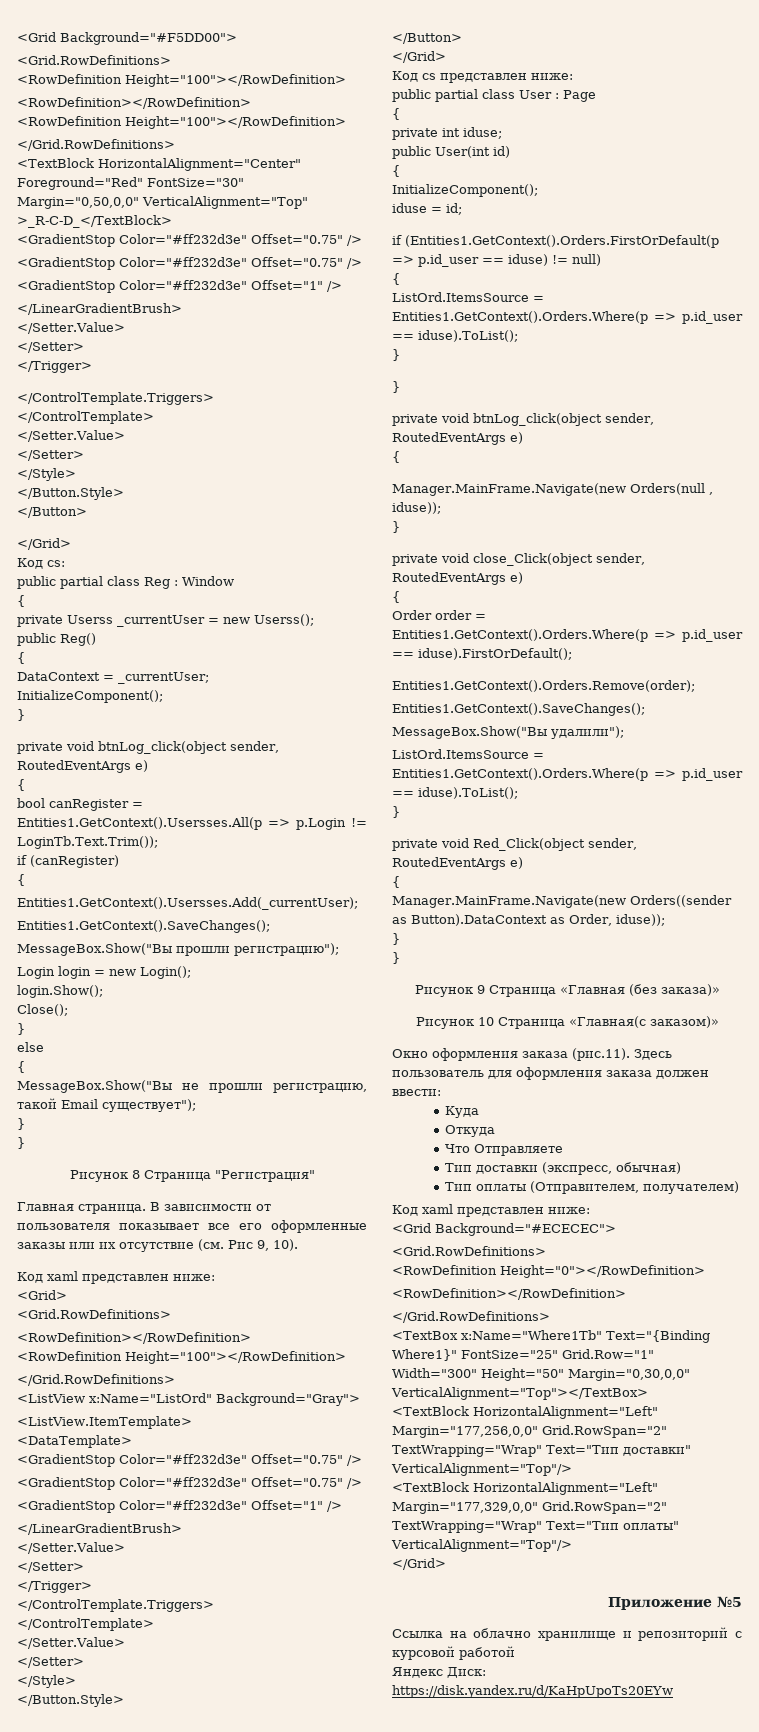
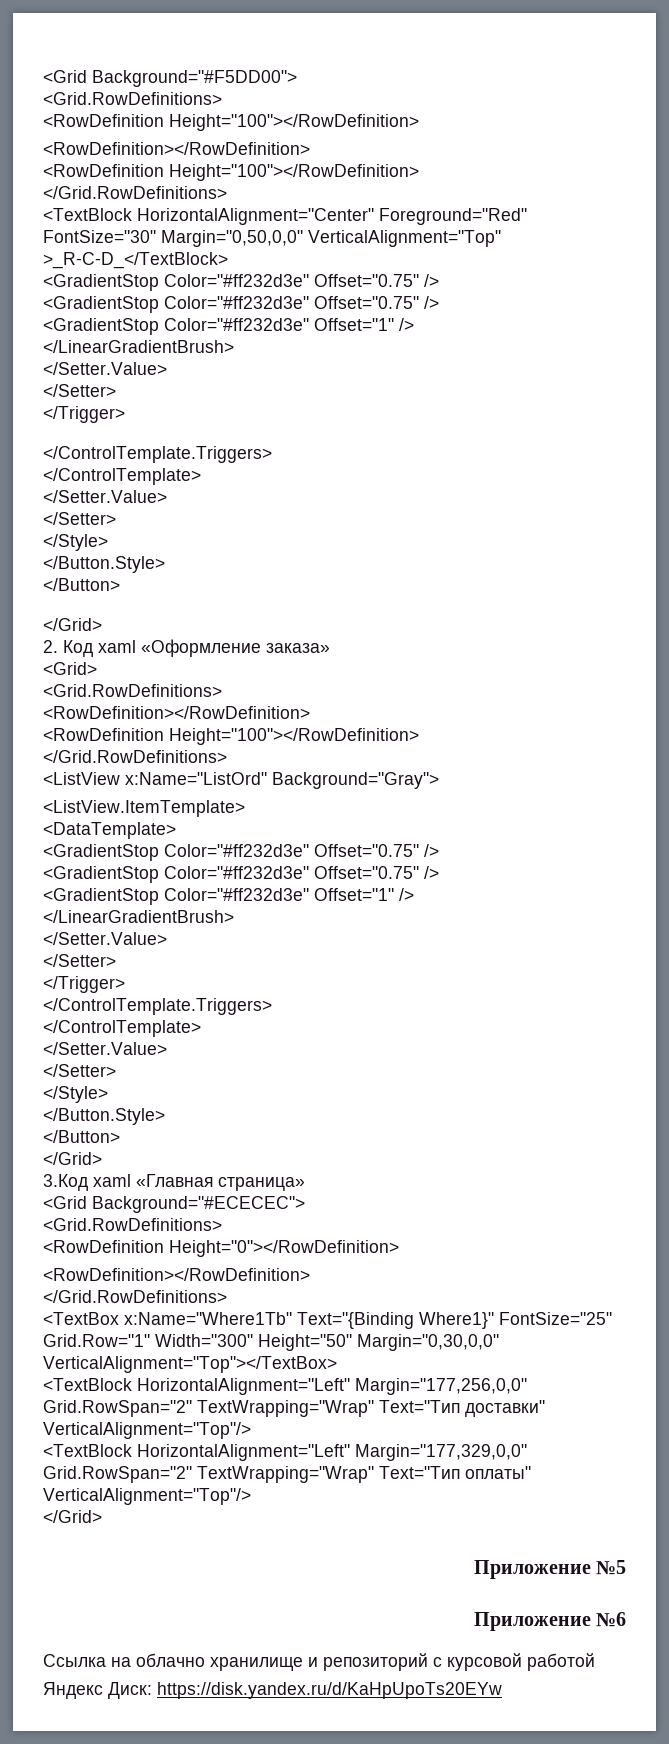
[17,558,65,569] [17,576,234,589] [17,595,25,607] [17,614,314,627] [17,633,96,646] [17,652,25,664] [17,672,209,684] [17,690,163,703] [17,709,25,721] [17,741,279,754] [17,760,148,773] [17,779,25,791] [17,798,143,811] [17,817,367,830] [17,836,158,849] [17,855,119,868] [17,874,25,886] [17,897,358,910] [17,920,270,933] [17,943,339,956] [17,966,191,979] [17,985,103,998] [17,1004,68,1016] [17,1023,25,1035] [17,1042,44,1052] [17,1061,25,1073] [17,1080,367,1093] [17,1098,196,1112] [17,1118,25,1130] [17,1137,25,1149] [69,1170,315,1182] [17,1202,271,1214] [17,1220,367,1233] [17,1239,298,1252] [17,1271,215,1284] Код cs: // public partial class Reg : Window // { // private Userss _currentUser = new Userss(); // public Reg() // { // DataContext = _currentUser; // InitializeComponent(); // } // private void btnLog_click(object sender, RoutedEventArgs e) // { // bool canRegister = Entities1.GetContext().Usersses.All(p => p.Login != LoginTb.Text.Trim()); // if (canRegister) // { // Entities1.GetContext().Usersses.Add(_currentUser); // Entities1.GetContext().SaveChanges(); // MessageBox.Show("Вы прошли регистрацию"); // Login login = new Login(); // login.Show(); // Close(); // } // else // { // MessageBox.Show("Вы не прошли регистрацию, такой Email существует"); // } // } // Рисунок 8 Страница "Регистрация" // Главная страница. В зависимости от пользователя показывает все его оформленные заказы или их отсутствие (см. Рис 9, 10). // Код xaml представлен ниже: -> [43,639,330,657] 2. Код xaml «Оформление заказа»
[392,71,573,83] [392,89,596,102] [392,108,400,120] [392,127,502,140] [392,146,510,159] [392,165,400,177] [392,184,538,197] [392,203,462,215] [392,235,719,248] [392,254,601,267] [392,273,400,285] [392,292,544,302] [392,311,743,324] [392,330,518,342] [392,349,400,361] [392,381,400,393] [392,413,654,426] [392,432,523,445] [392,451,400,463] [392,483,713,496] [392,502,441,514] [392,521,400,533] [392,553,645,566] [392,572,523,585] [392,591,400,603] [392,610,486,620] [392,629,743,642] [392,648,572,660] [392,680,695,692] [392,703,645,716] [392,726,624,739] [392,749,544,759] [392,768,743,781] [392,787,518,799] [392,806,400,818] [392,838,637,851] [392,857,523,870] [392,876,400,888] [392,895,732,908] [392,914,665,926] [392,933,400,945] [392,952,400,964] [414,984,720,997] [415,1016,719,1029] [392,1048,672,1061] [392,1067,709,1080] [392,1089,441,1096] [445,1106,480,1118] [445,1125,496,1137] [445,1144,564,1156] [445,1162,682,1175] [445,1181,740,1194] [392,1204,590,1217] Код cs представлен ниже: // public partial class User : Page // { // private int iduse; // public User(int id) // { // InitializeComponent(); // iduse = id; // if (Entities1.GetContext().Orders.FirstOrDefault(p => p.id_user == iduse) != null) // { // ListOrd.ItemsSource = Entities1.GetContext().Orders.Where(p => p.id_user == iduse).ToList(); // } // } // private void btnLog_click(object sender, RoutedEventArgs e) // { // Manager.MainFrame.Navigate(new Orders(null , iduse)); // } // private void close_Click(object sender, RoutedEventArgs e) // { // Order order = Entities1.GetContext().Orders.Where(p => p.id_user == iduse).FirstOrDefault(); // Entities1.GetContext().Orders.Remove(order); // Entities1.GetContext().SaveChanges(); // MessageBox.Show("Вы удалили"); // ListOrd.ItemsSource = Entities1.GetContext().Orders.Where(p => p.id_user == iduse).ToList(); // } // private void Red_Click(object sender, RoutedEventArgs e) // { // Manager.MainFrame.Navigate(new Orders((sender as Button).DataContext as Order, iduse)); // } // } // Рисунок 9 Страница «Главная (без заказа)» // Рисунок 10 Страница «Главная(с заказом)» // Окно оформления заказа (рис.11). Здесь пользователь для оформления заказа должен ввести: // Куда // Откуда // Что Отправляете // Тип доставки (экспресс, обычная) // Тип оплаты (Отправителем, получателем) // Код xaml представлен ниже: -> [43,1174,305,1191] 3.Код xaml «Главная страница»
(742, 1602) none -> [473,1612,626,1631] // Приложение №6

